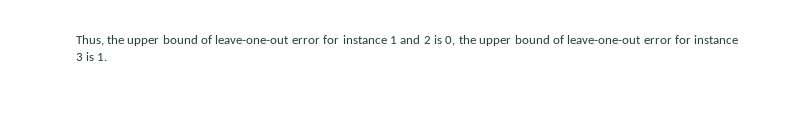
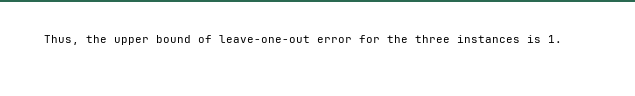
[342,35,739,46] [75,53,83,61] instance 1 and 2 is 0, the upper bound of leave-one-out error for instance 3 -> [387,35,521,43] the three instances

